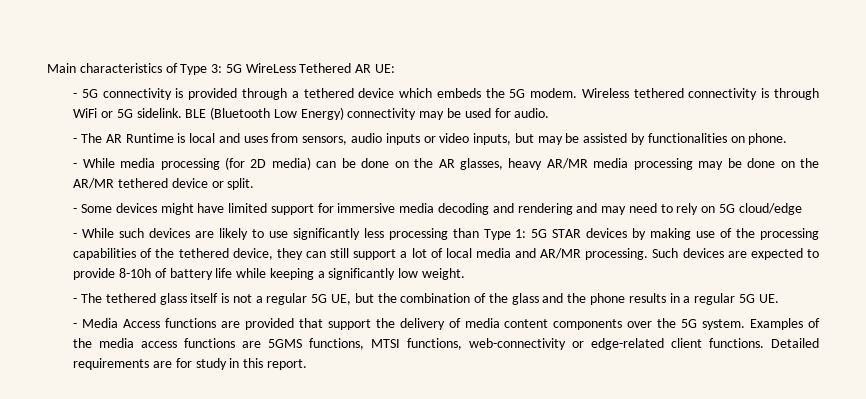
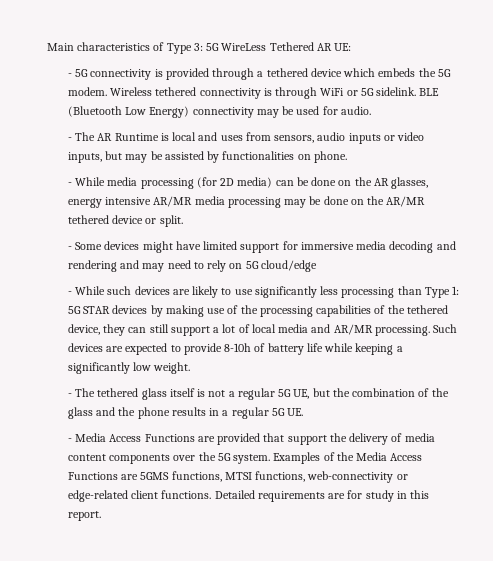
[508,158,543,170] heavy -> [67,197,152,208] energy intensive
[164,318,216,328] functions -> [144,434,195,442] Functions
[99,338,236,348] media access functions -> [356,452,423,461] [67,472,118,480] Media Access Functions

